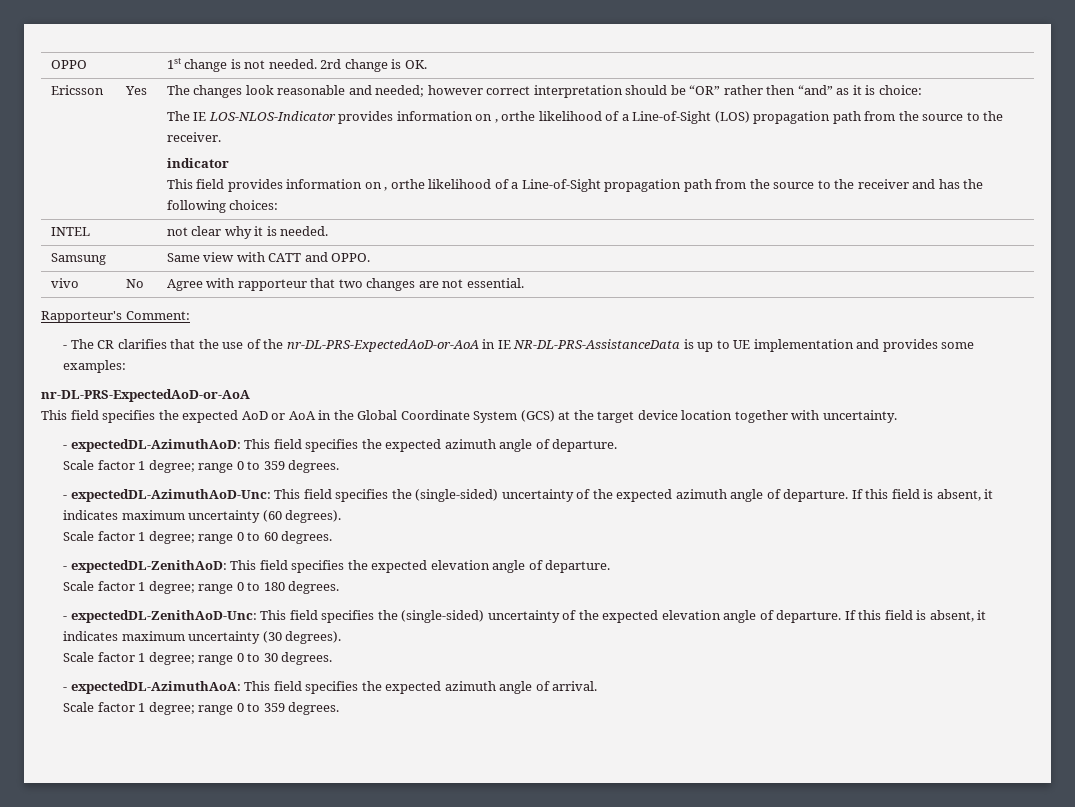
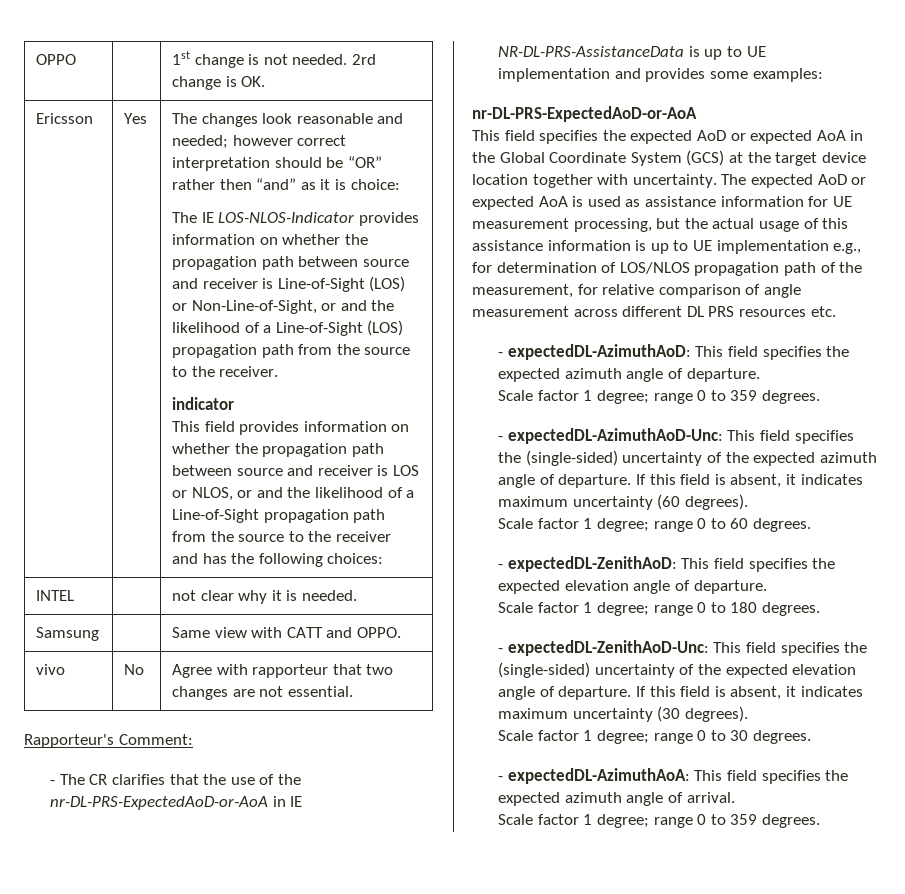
[494,111,536,123] , orthe -> [282,234,368,245] [172,256,409,270] [172,276,406,292] [172,300,395,314] whether the propagation path between source and receiver is Line-of-Sight (LOS) or Non-Line-of-Sight, or and the
[384,179,425,191] , orthe -> [172,443,384,457] [172,465,419,476] [172,487,311,501] whether the propagation path between source and receiver is LOS or NLOS, or and the
(286, 416) none -> [750,130,813,144] expected
(897, 416) none -> [721,174,867,188] [472,196,852,210] [472,218,849,232] [472,240,862,254] [472,262,863,276] [472,284,801,298] [472,306,836,317] The expected AoD or expected AoA is used as assistance information for UE measurement processing, but the actual usage of this assistance information is up to UE implementation e.g., for determination of LOS/NLOS propagation path of the measurement, for relative comparison of angle measurement across different DL PRS resources etc.

